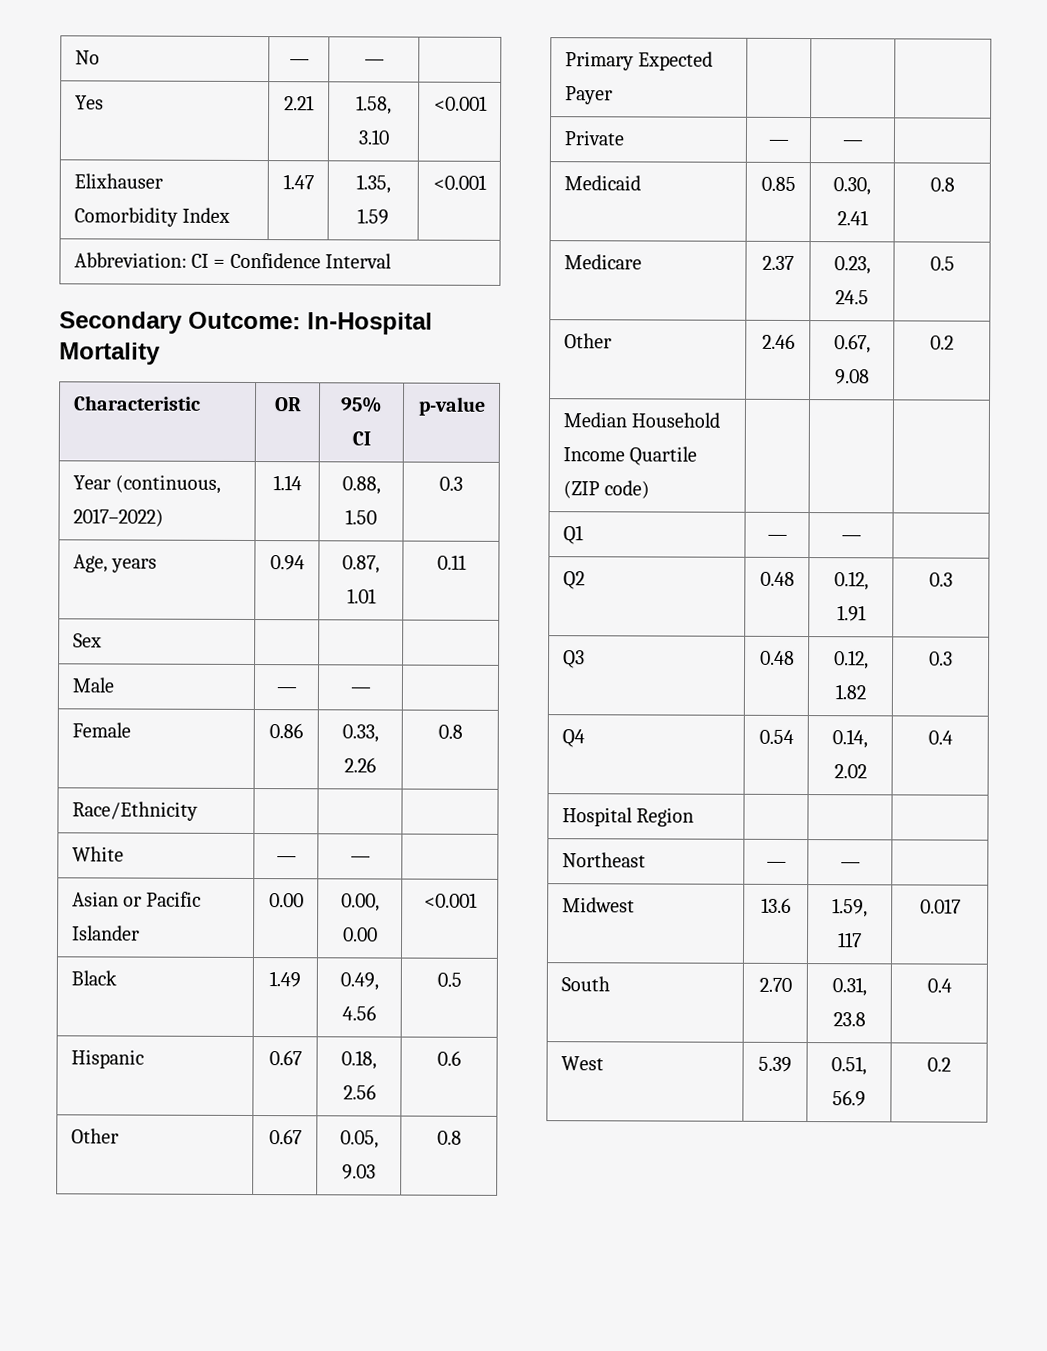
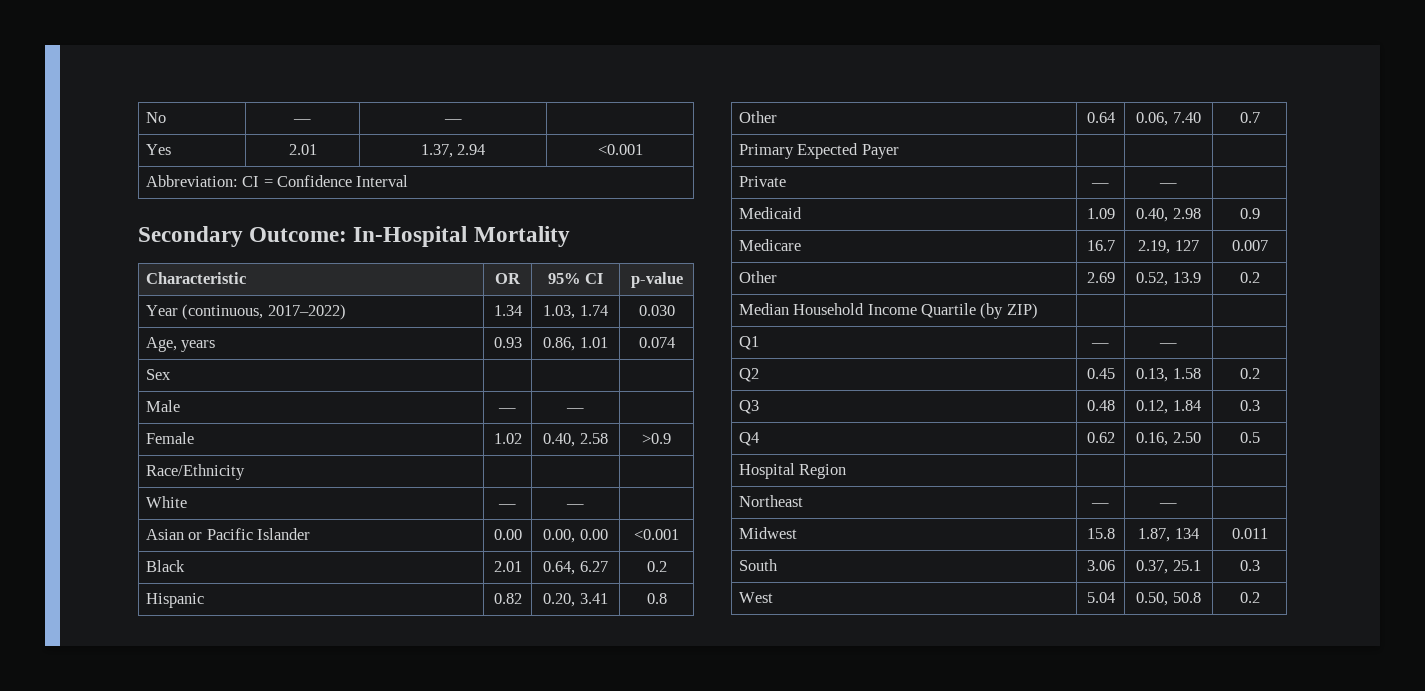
[284,95,315,111] [356,95,392,115] [357,129,390,145] [433,95,488,111] [73,173,163,189] [73,207,230,227] [282,174,314,190] [355,174,391,194] [357,208,389,225] 2.21 | 1.58, 3.10 | <0.001 // Elixhauser Comorbidity Index | 1.47 | 1.35, 1.59 -> [288,144,317,155] [420,144,486,158] 2.01 | 1.37, 2.94
[272,475,302,491] [341,476,381,495] [345,509,377,525] [439,476,463,491] 1.14 | 0.88, 1.50 | 0.3 -> [493,305,522,316] [543,305,608,319] [638,305,675,316] 1.34 | 1.03, 1.74 | 0.030
[269,555,305,571] [342,555,380,574] 0.94 | 0.87, -> [493,337,522,348] [543,337,576,351] 0.93 | 0.86,
[436,554,467,570] 0.11 -> [638,337,675,348] 0.074
[269,723,303,739] [341,724,379,743] [344,757,376,773] [437,724,463,739] 0.86 | 0.33, 2.26 | 0.8 -> [493,433,522,444] [543,433,608,447] [642,433,671,444] 1.02 | 0.40, 2.58 | >0.9
[269,971,301,988] [339,972,379,991] [342,1005,376,1021] [436,972,462,987] [70,1049,144,1069] [268,1050,302,1066] [341,1050,377,1070] [342,1084,376,1100] [437,1050,461,1066] [70,1128,119,1144] [268,1129,302,1145] [339,1130,379,1149] [342,1164,376,1180] [436,1130,462,1145] 1.49 | 0.49, 4.56 | 0.5 // Hispanic | 0.67 | 0.18, 2.56 | 0.6 // Other | 0.67 | 0.05, 9.03 | 0.8 -> [493,561,522,572] [543,561,608,575] [646,561,667,572] [145,593,204,608] [493,593,522,604] [543,593,608,607] [646,593,667,604] [738,111,777,123] [1086,112,1115,123] [1136,112,1201,126] [1239,112,1260,123] 2.01 | 0.64, 6.27 | 0.2 // Hispanic | 0.82 | 0.20, 3.41 | 0.8 // Other | 0.64 | 0.06, 7.40 | 0.7
[760,176,796,191] [833,177,871,196] [836,210,869,226] [929,177,955,192] [563,254,642,270] [762,255,794,270] [833,256,871,275] [835,290,869,305] [929,256,955,271] [563,333,612,349] [761,333,795,349] [833,334,871,354] [834,369,870,385] 0.85 | 0.30, 2.41 | 0.8 // Medicare | 2.37 | 0.23, 24.5 | 0.5 // Other | 2.46 | 0.67, 9.08 -> [1086,208,1115,219] [1136,208,1201,222] [1239,208,1260,219] [738,239,801,251] [1086,240,1115,251] [1138,240,1199,254] [1231,240,1268,251] [738,271,777,283] [1086,272,1115,283] [1136,272,1201,286] 1.09 | 0.40, 2.98 | 0.9 // Medicare | 16.7 | 2.19, 127 | 0.007 // Other | 2.69 | 0.52, 13.9
[562,480,650,499] (ZIP code) -> [980,303,1038,319] (by ZIP)
[759,571,795,586] [833,571,869,591] [836,605,867,622] [929,572,953,587] 0.48 | 0.12, 1.91 | 0.3 -> [1086,368,1115,379] [1136,368,1201,382] [1239,368,1260,379] 0.45 | 0.13, 1.58 | 0.2
[834,684,866,700] 1.82 -> [1172,400,1201,411] 1.84
[758,729,794,744] [832,729,868,749] [833,764,867,779] [927,730,953,745] 0.54 | 0.14, 2.02 | 0.4 -> [1086,432,1115,443] [1136,432,1201,446] [1239,432,1260,443] 0.62 | 0.16, 2.50 | 0.5
[761,897,791,913] [832,898,868,918] [838,932,862,948] [919,898,961,914] [560,976,610,992] [758,977,792,992] [831,977,867,997] [832,1012,866,1027] [926,978,952,993] [560,1056,604,1071] [758,1056,792,1072] [831,1056,867,1076] [832,1090,866,1107] 13.6 | 1.59, 117 | 0.017 // South | 2.70 | 0.31, 23.8 | 0.4 // West | 5.39 | 0.51, 56.9 -> [1086,528,1115,539] [1138,528,1199,542] [1231,528,1268,539] [738,559,778,571] [1086,560,1115,571] [1136,560,1201,574] [1239,560,1260,571] [738,592,773,603] [1086,592,1115,603] [1136,592,1201,606] 15.8 | 1.87, 134 | 0.011 // South | 3.06 | 0.37, 25.1 | 0.3 // West | 5.04 | 0.50, 50.8

